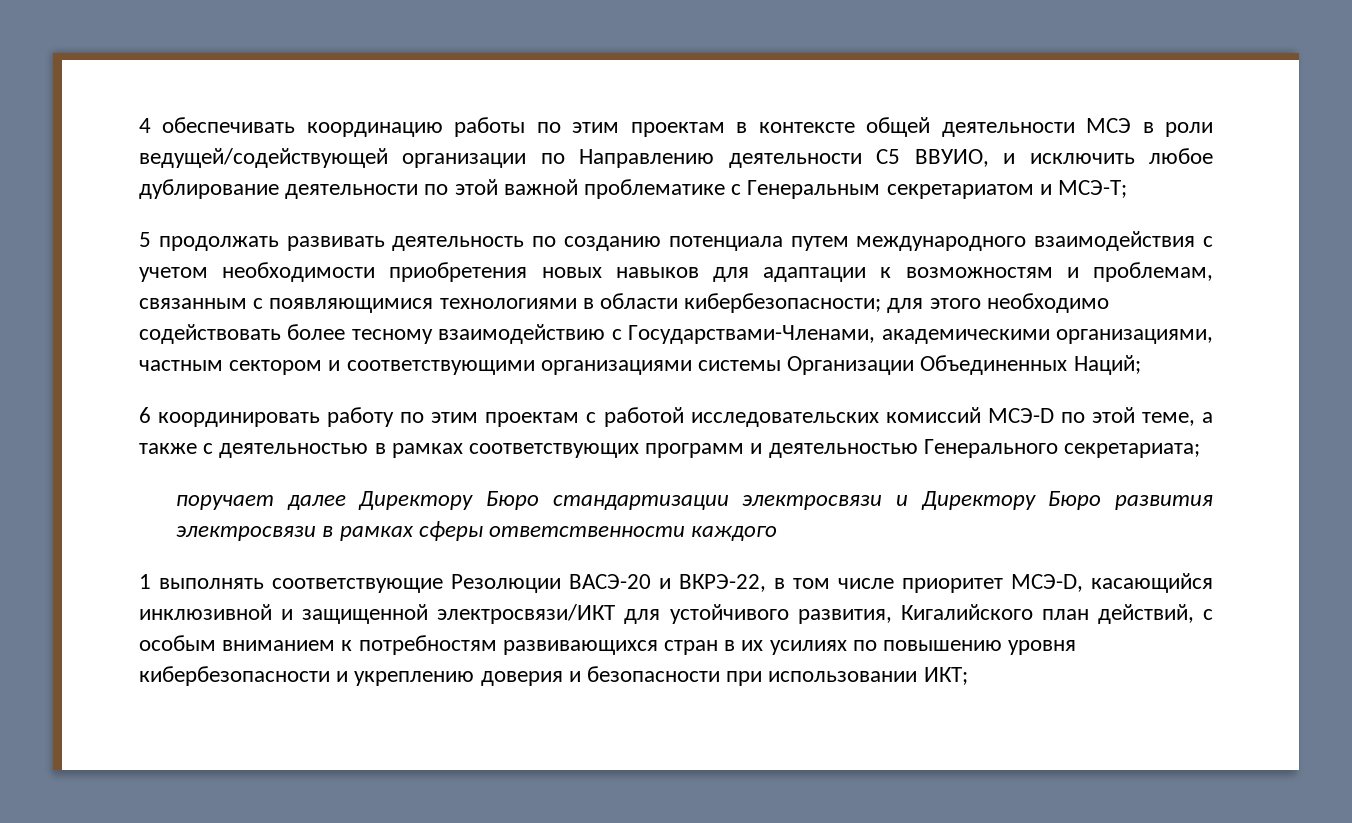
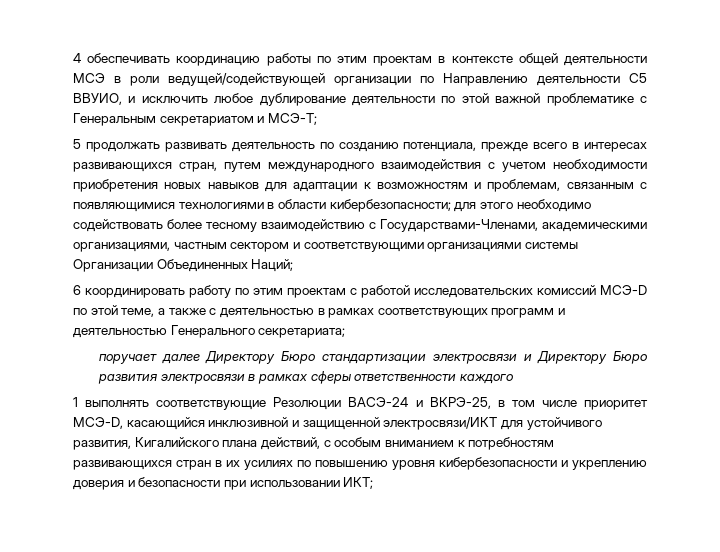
[668,236,783,251] потенциала -> [403,142,647,152] [73,162,217,172] потенциала, прежде всего в интересах развивающихся стран,
[569,574,766,592] ВАСЭ-20 и ВКРЭ-22, -> [348,397,491,409] ВАСЭ-24 и ВКРЭ-25,
[1041,609,1089,620] план -> [222,440,258,447] плана

